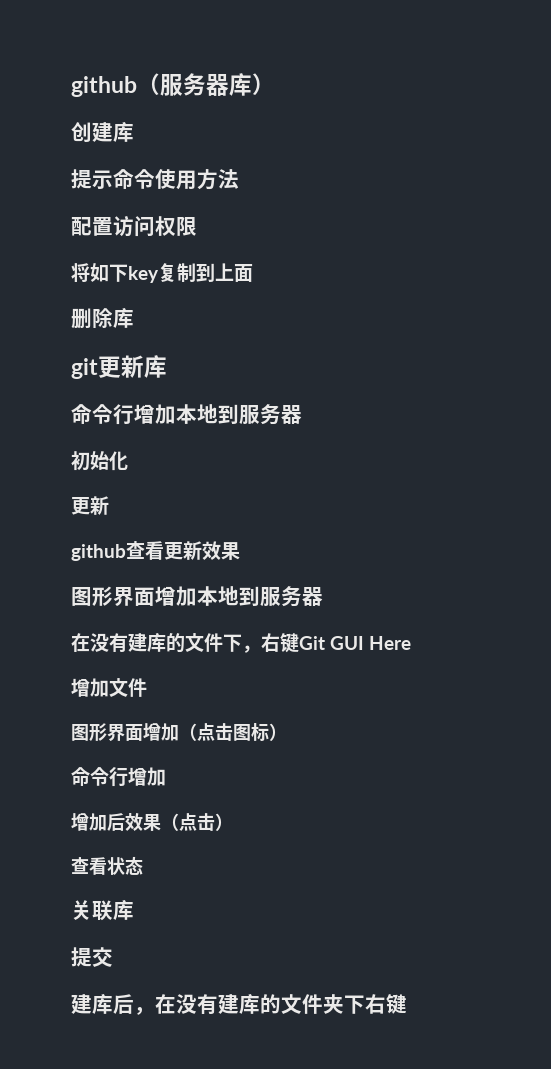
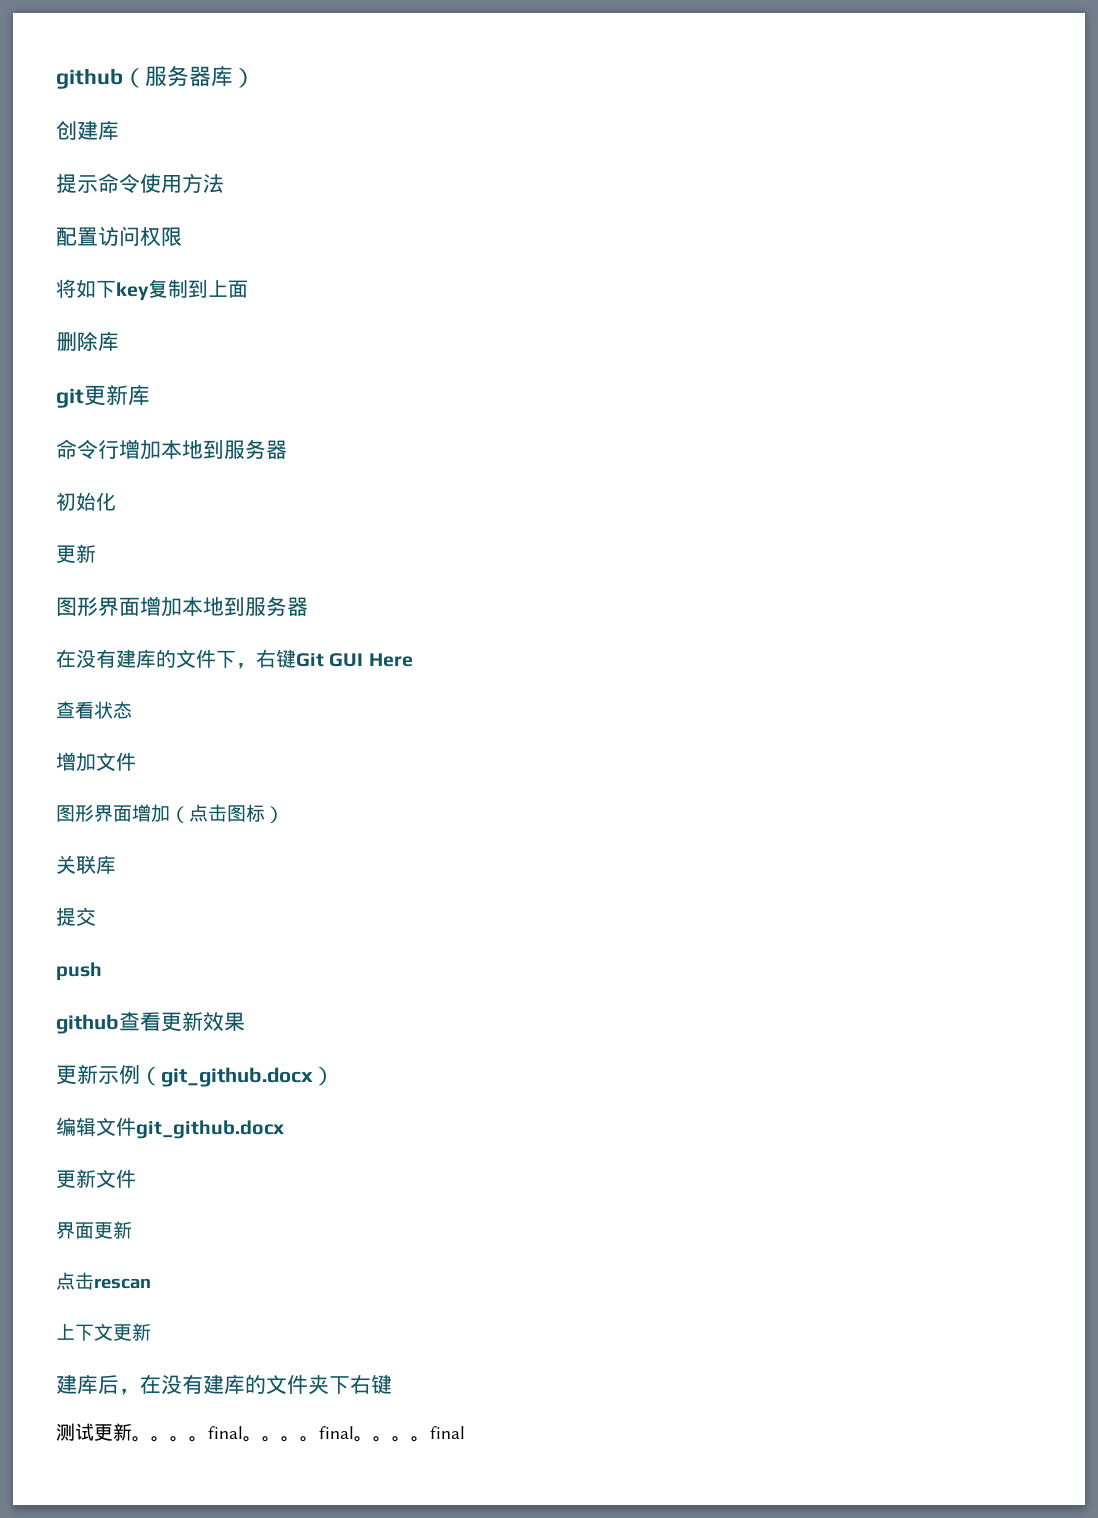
[71,541,240,561] // github查看更新效果 -> (96, 553) none
(412, 643) none -> [56,701,132,719] // 查看状态
[71,767,166,787] [71,812,233,831] [71,856,143,875] [71,900,134,921] [71,947,113,967] 命令行增加 // 增加后效果（点击） // 查看状态 // 关联库 // 提交 -> [56,855,116,874] [56,907,96,926] [56,962,102,981] [56,1011,245,1034] [56,1064,334,1087] [56,1117,284,1139] [56,1169,136,1188] [56,1221,132,1239] [56,1272,151,1290] [56,1323,151,1341] 关联库 // 提交 // push // github查看更新效果 // 更新示例（git_github.docx） // 编辑文件git_github.docx // 更新文件 // 界面更新 // 点击rescan // 上下文更新
(407, 1004) none -> [56,1423,465,1442] // 测试更新。。。。final。。。。final。。。。final

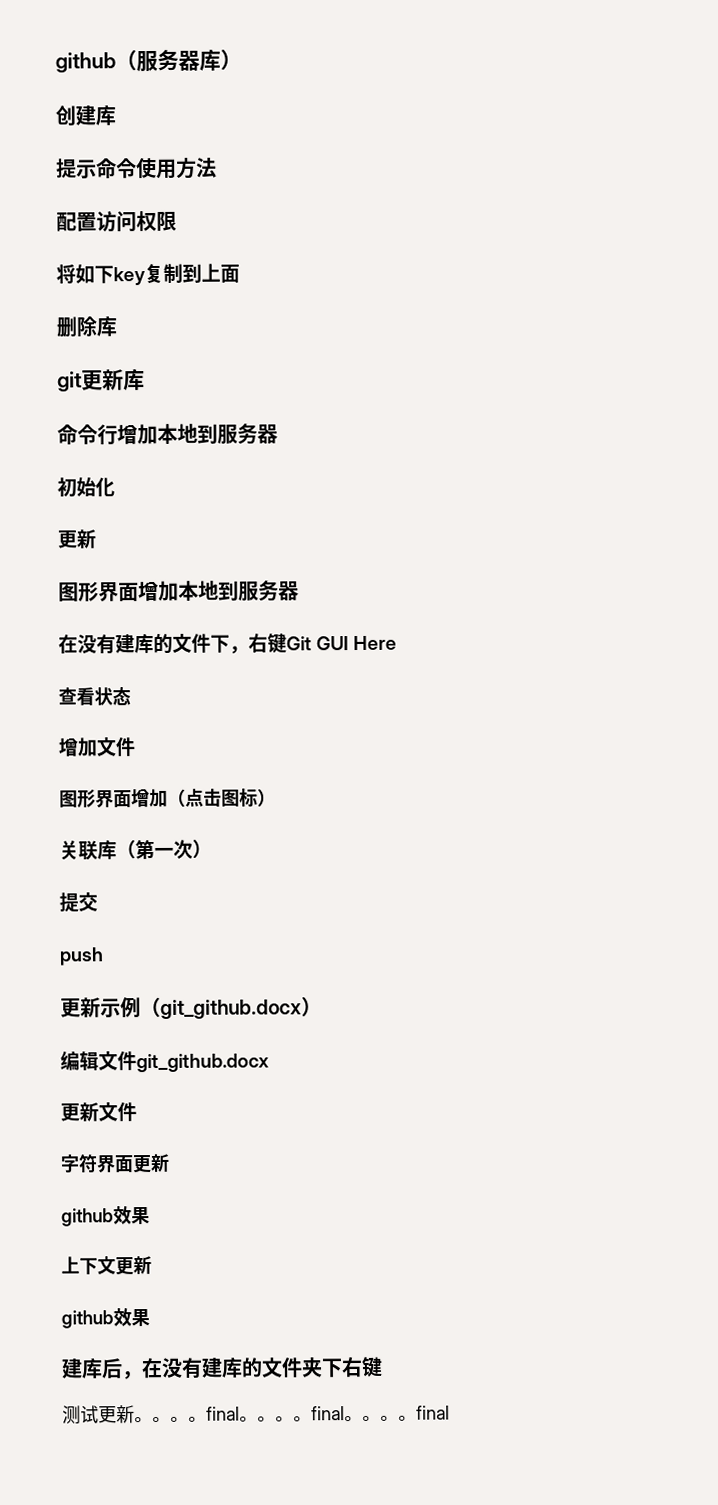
(116, 864) none -> [116,839,212,860] （第一次）
[56,1011,245,1034] // github查看更新效果 -> (104, 956) none
(136, 1178) none -> [60,1154,98,1173] 字符
[56,1272,151,1290] 点击rescan -> [61,1205,150,1227] github效果
(151, 1332) none -> [61,1307,150,1329] // github效果

